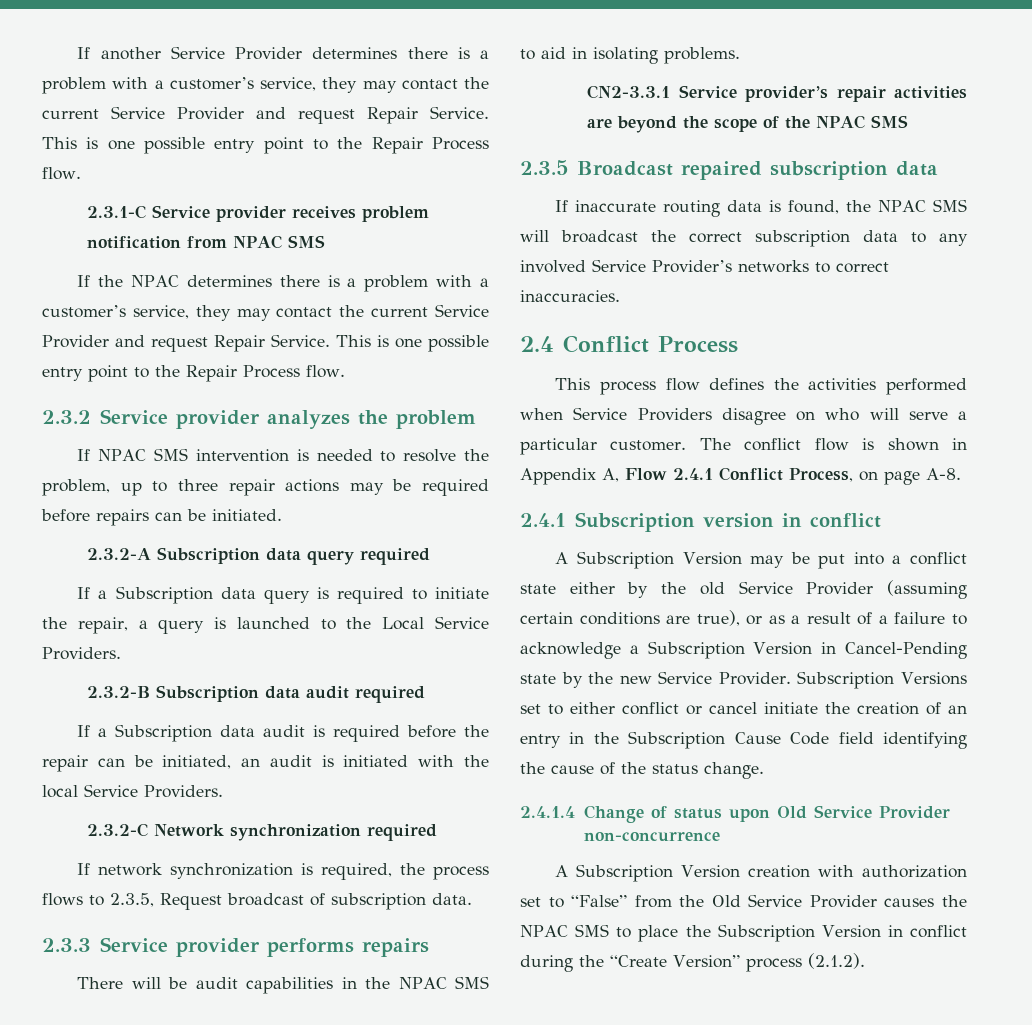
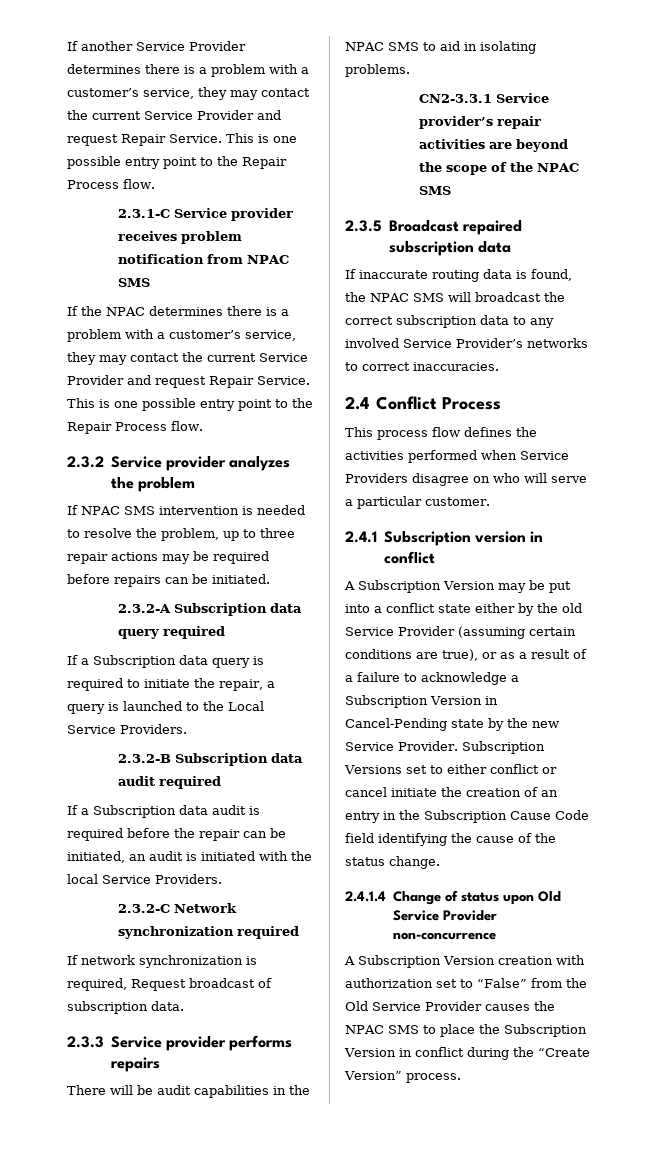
[400,863,490,880] [42,893,154,907] the process flows to 2.3.5, -> (127, 984) none
[699,438,967,451] [520,467,961,485] The conflict flow is shown in Appendix A, Flow 2.4.1 Conflict Process, on page A-8. -> (490, 501) none
[745,953,865,972] process (2.1.2). -> [405,1073,461,1083] process.

